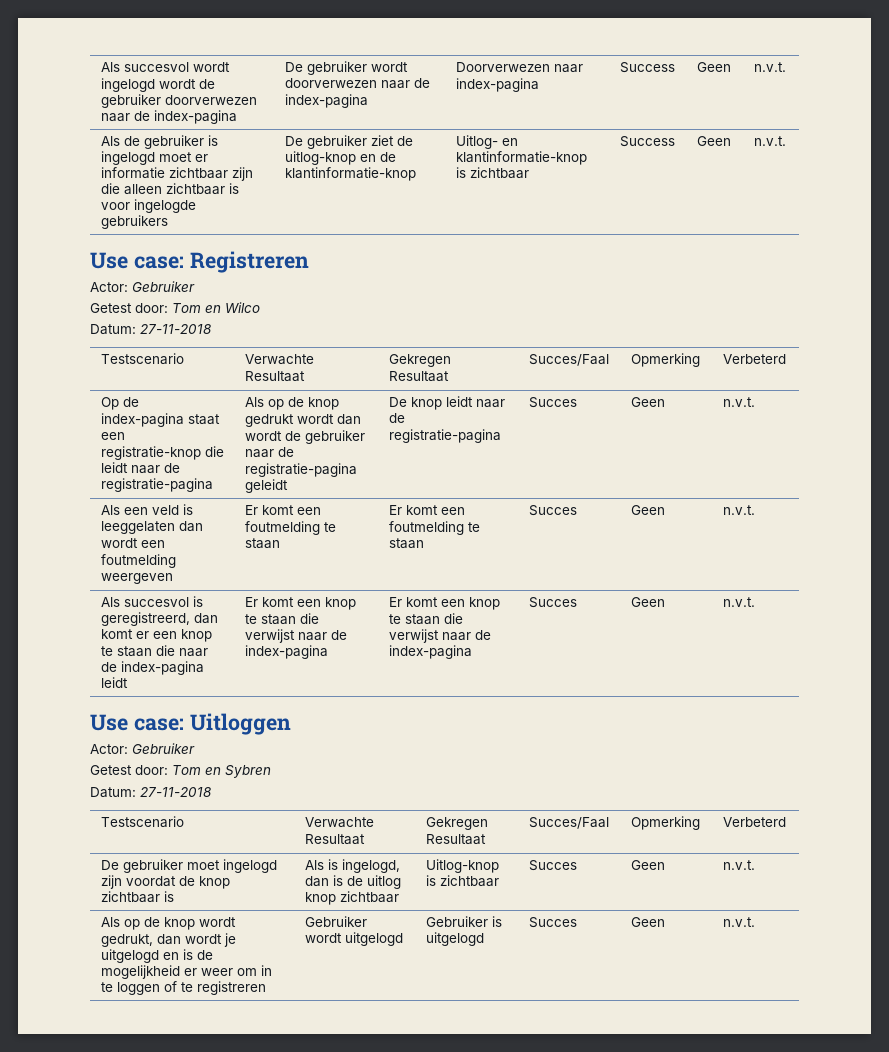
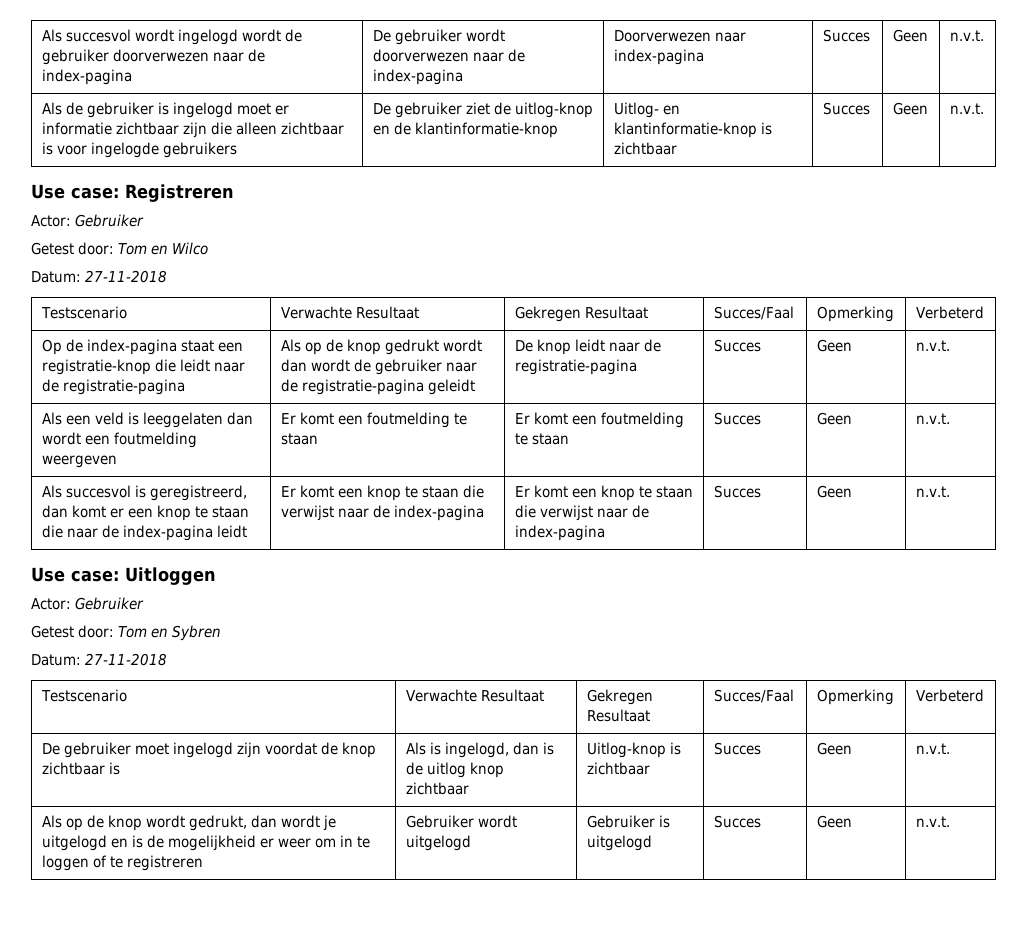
[619,62,675,73] Success -> [822,29,870,42] Succes
[619,136,675,147] Success -> [822,102,870,115] Succes

